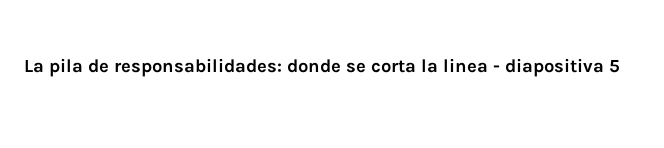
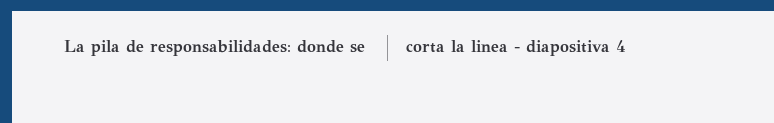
[608,60,620,73] 5 -> [616,40,626,52] 4

